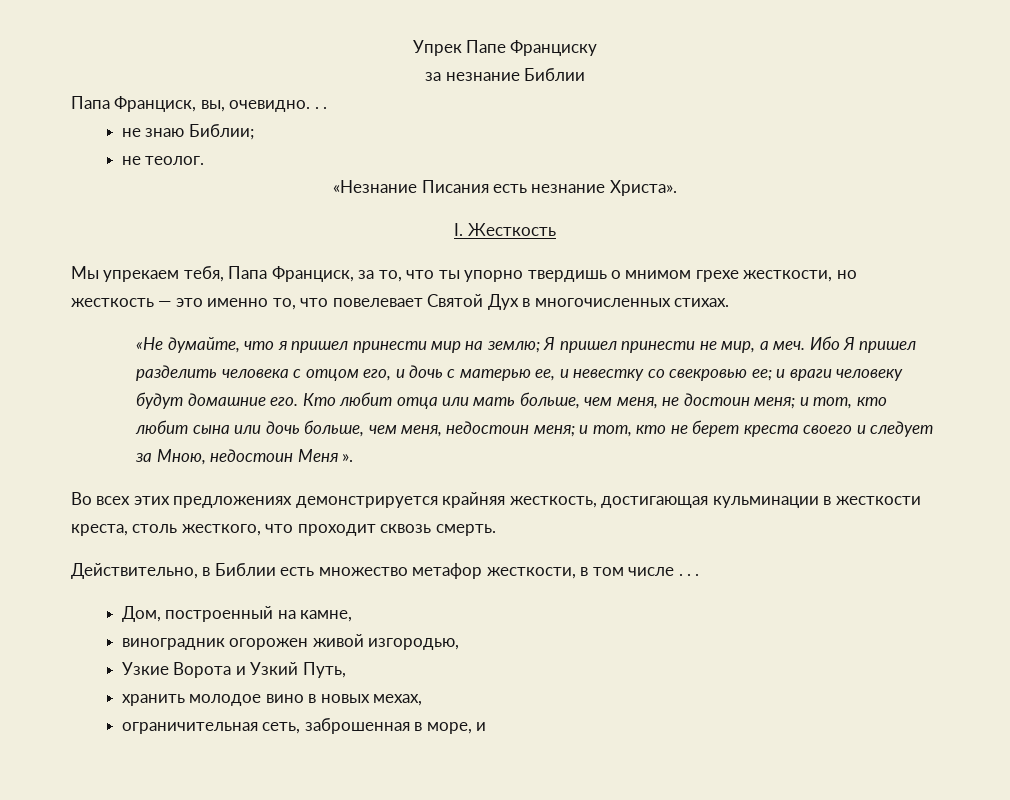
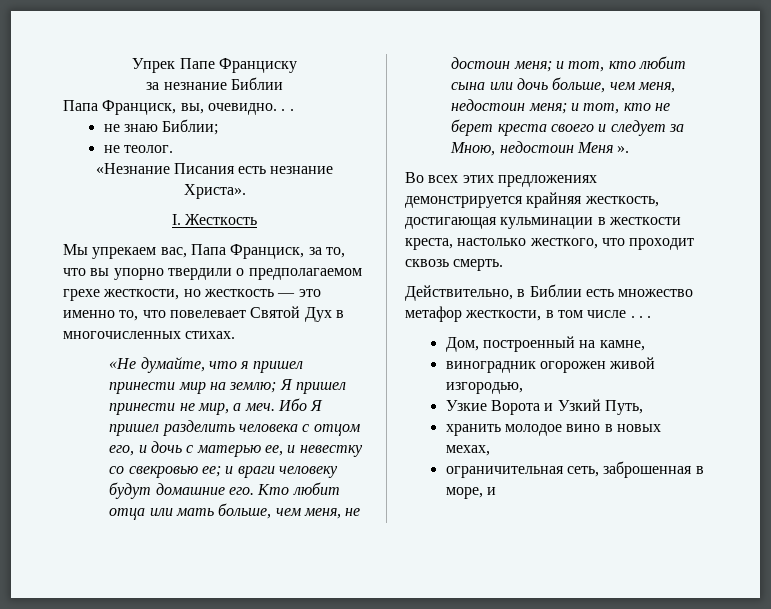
[183,266,224,282] тебя, -> [160,247,187,258] вас,
[438,270,692,282] ты упорно твердишь о мнимом -> [90,268,362,280] вы упорно твердили о предполагаемом
[132,524,178,533] столь -> [457,238,527,246] настолько

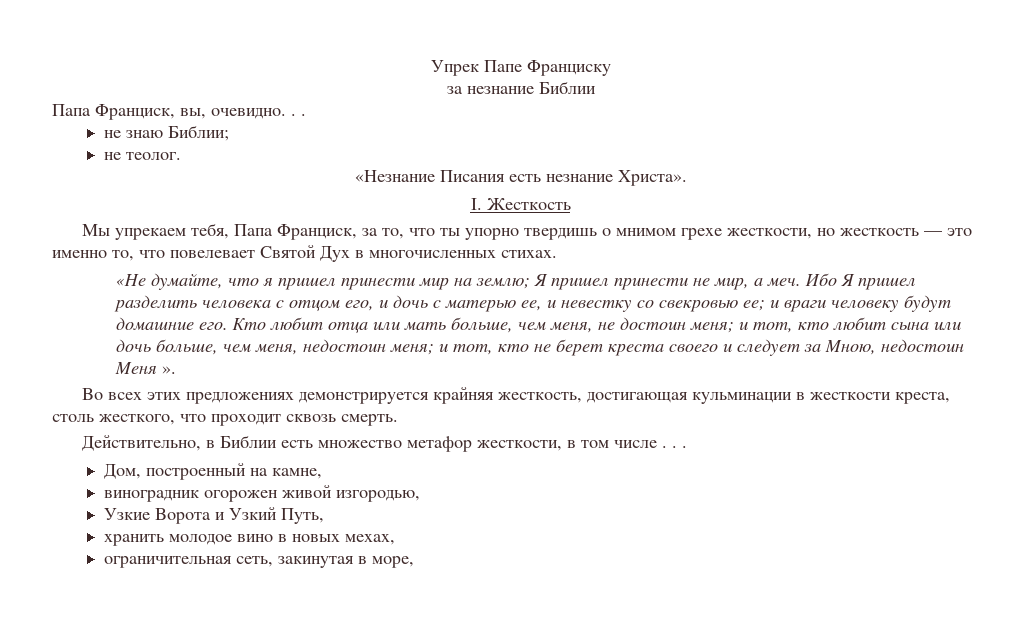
[160,247,187,258] вас, -> [191,223,230,239] тебя,
[90,268,362,280] вы упорно твердили о предполагаемом -> [440,228,677,240] ты упорно твердишь о мнимом
[457,238,527,246] настолько -> [52,414,94,422] столь
[603,461,693,478] заброшенная -> [277,556,354,568] закинутая
[487,487,497,495] и -> (414, 562) none

